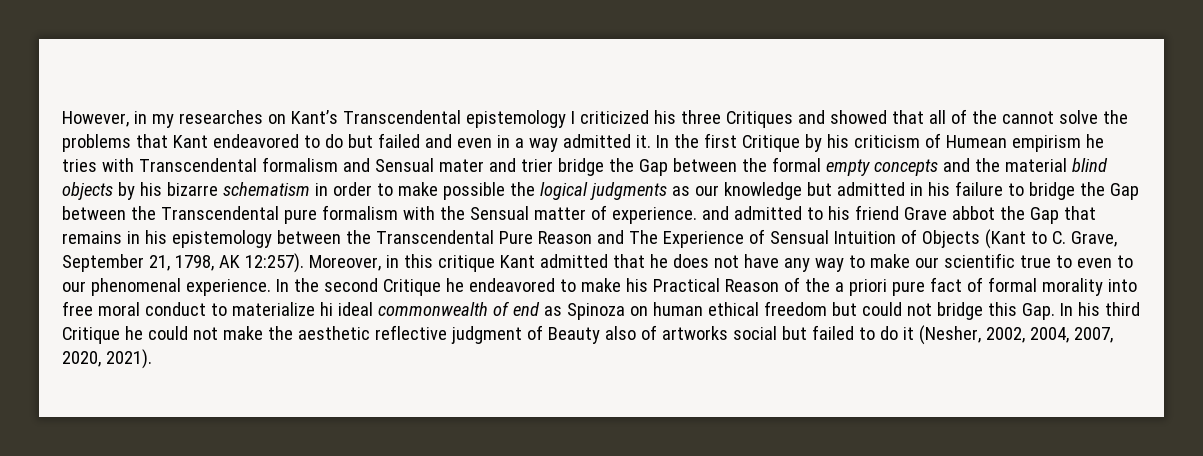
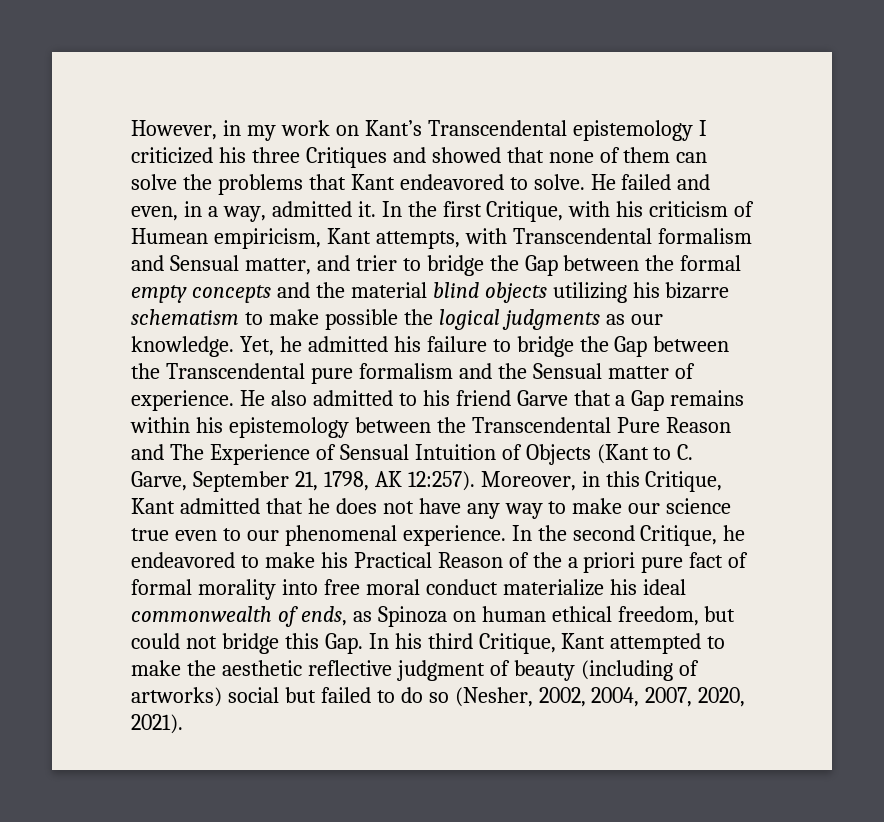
[178,110,263,124] researches -> [280,120,330,136] work
[928,109,1054,124] all of the cannot -> [548,147,708,163] none of them can
[324,134,373,148] do but -> [533,174,616,190] solve. He
[456,138,492,148] even -> [131,206,178,221] even,
[528,138,558,152] way -> [222,206,266,222] way,
[741,134,822,152] Critique by -> [486,201,611,222] Critique, with
[1011,134,1104,152] [62,159,97,172] empirism he tries -> [213,228,460,249] empiricism, Kant attempts,
[438,159,484,172] mater -> [244,258,311,275] matter,
(553, 165) none -> [402,258,421,271] to
[117,182,135,200] by -> [552,282,627,303] utilizing
[314,182,372,196] in order -> (239, 317) none
[723,182,923,200] knowledge but admitted in -> [131,336,388,357] knowledge. Yet, he admitted
[402,206,435,220] with -> [458,363,492,379] and
[701,206,729,220] and -> [239,390,307,406] He also
[903,206,1096,224] [62,231,140,244] Grave abbot the Gap that remains in -> [516,390,745,411] [130,417,190,433] Garve that a Gap remains within
[1070,231,1117,247] Grave, -> [131,471,187,491] Garve,
[437,255,495,272] critique -> [645,471,723,492] Critique,
[943,253,1072,268] scientific true to -> [666,498,732,514] [131,528,169,541] science true
[382,279,441,296] Critique -> [640,525,718,546] Critique,
[210,302,333,316] to materialize hi -> [502,579,637,596] materialize his
[512,302,540,316] end -> [300,606,347,626] ends,
[763,301,827,316] freedom -> [617,606,699,626] freedom,
[62,326,218,344] Critique he could not -> [478,633,726,654] Critique, Kant attempted to
[547,325,728,344] Beauty also of artworks -> [513,660,699,681] [131,687,222,707] beauty (including of artworks)
[902,327,914,340] it -> [428,692,449,703] so

